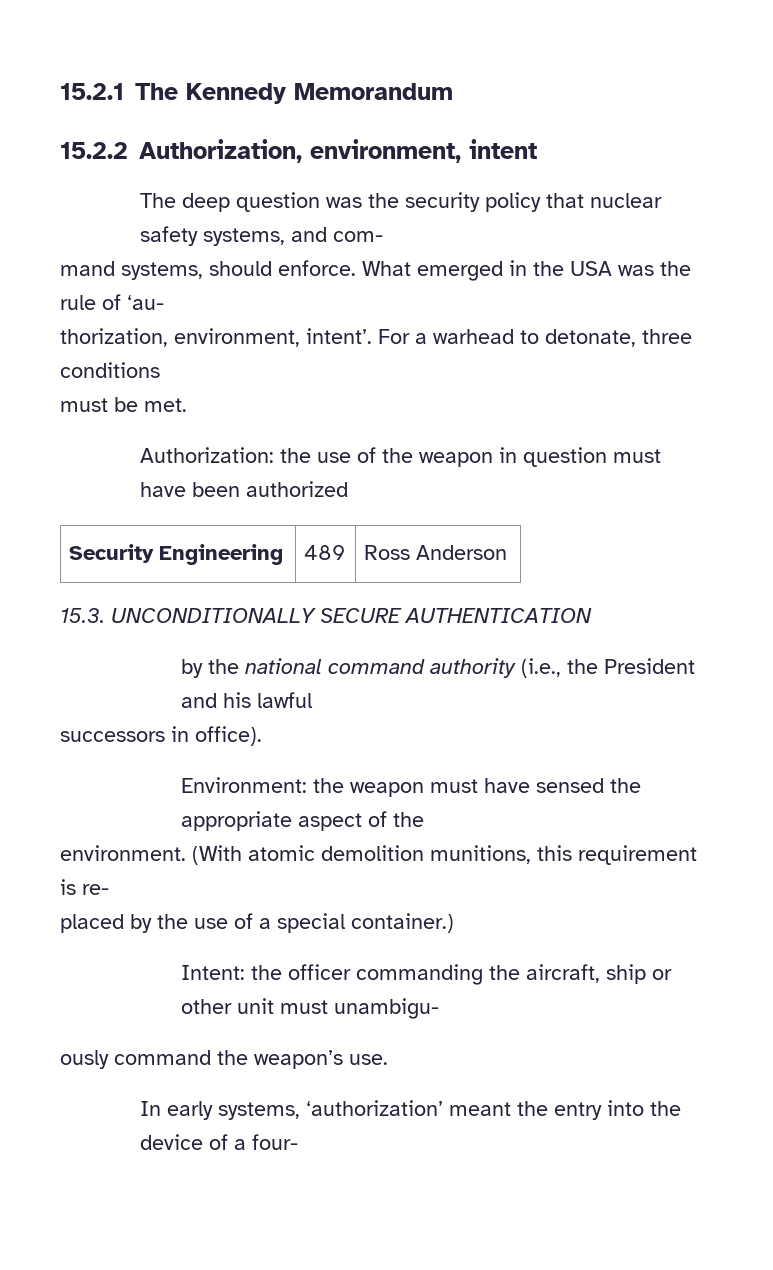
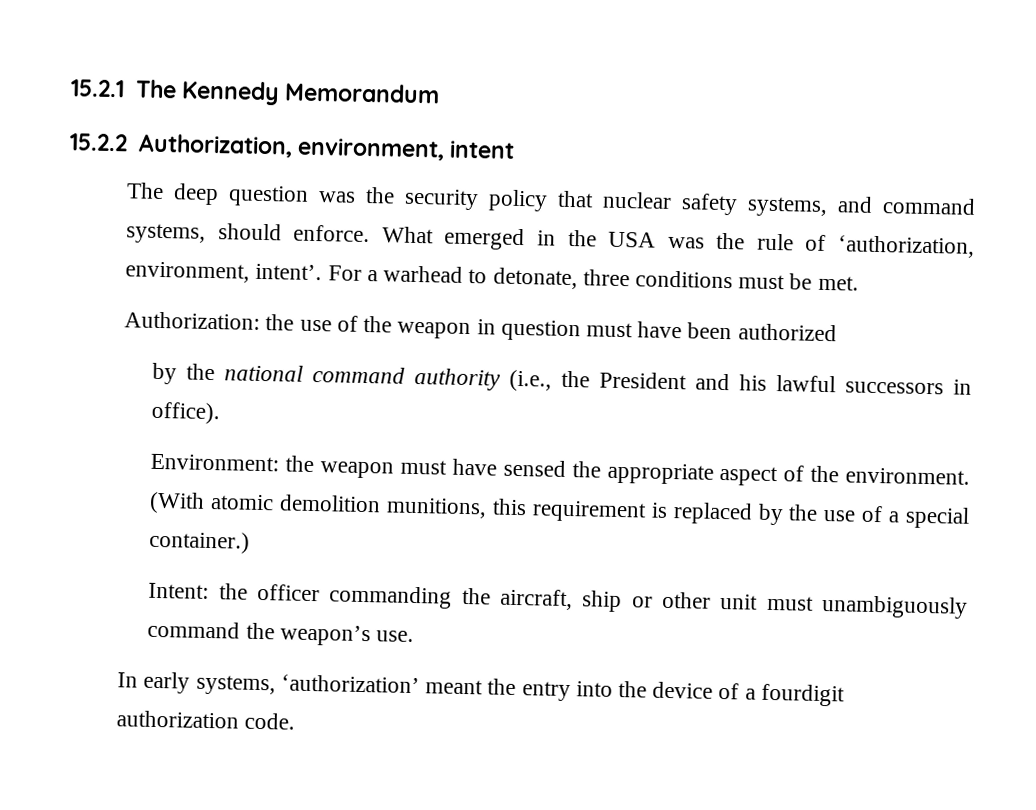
[333,231,384,242] [60,261,115,276] com- // mand -> [882,197,977,215] command
[127,295,164,310] [60,328,168,347] ‘au- // thorization, -> [837,235,975,258] ‘authorization,
(160, 370) // -> (733, 279) none
[69,544,284,565] [304,545,346,560] [364,545,508,560] [60,608,592,623] // Security Engineering | 489 | Ross Anderson // 15.3. UNCONDITIONALLY SECURE AUTHENTICATION -> (837, 332) none
(312, 700) // -> (837, 384) none
(424, 819) // -> (840, 474) none
[82,884,109,895] [60,914,124,933] re- // placed -> [672,502,753,525] replaced
[333,998,439,1019] [60,1050,109,1069] unambigu- // ously -> [821,594,968,619] unambiguously
[252,1134,299,1150] four- -> [760,683,845,707] [116,710,296,730] fourdigit authorization code.

